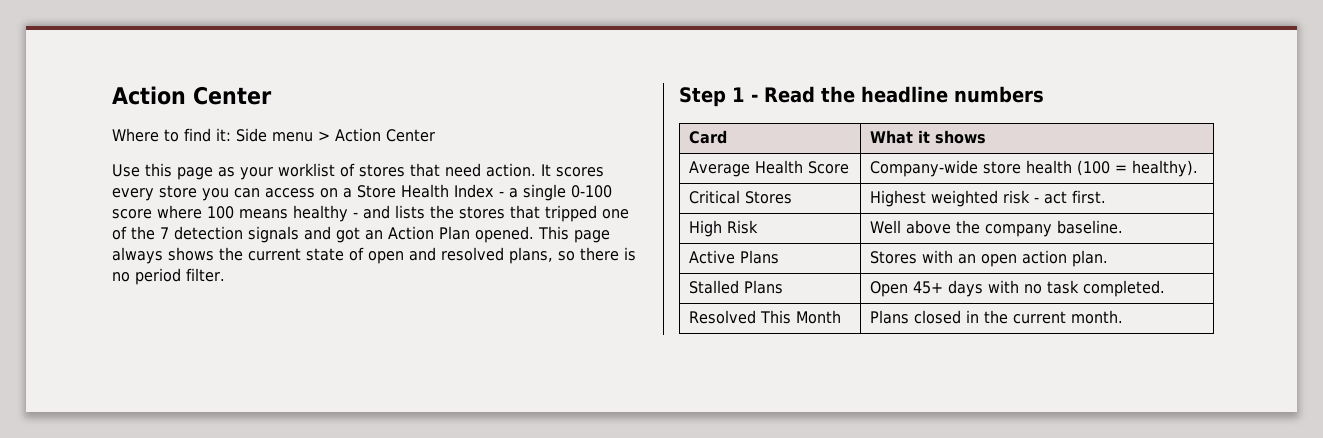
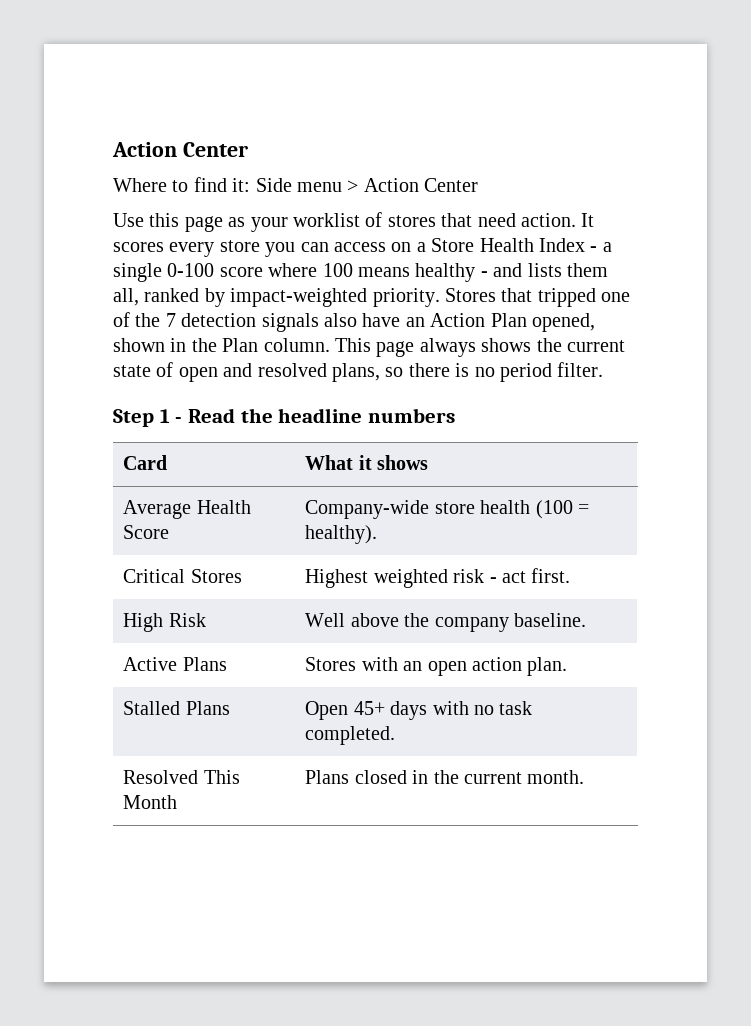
[430,205,505,219] the stores -> [566,263,608,277] [113,288,496,307] them all, ranked by impact-weighted priority. Stores
[304,226,360,243] and got -> [324,313,401,327] also have
[475,226,534,243] opened. -> [531,313,595,332] [113,338,330,352] opened, shown in the Plan column.

